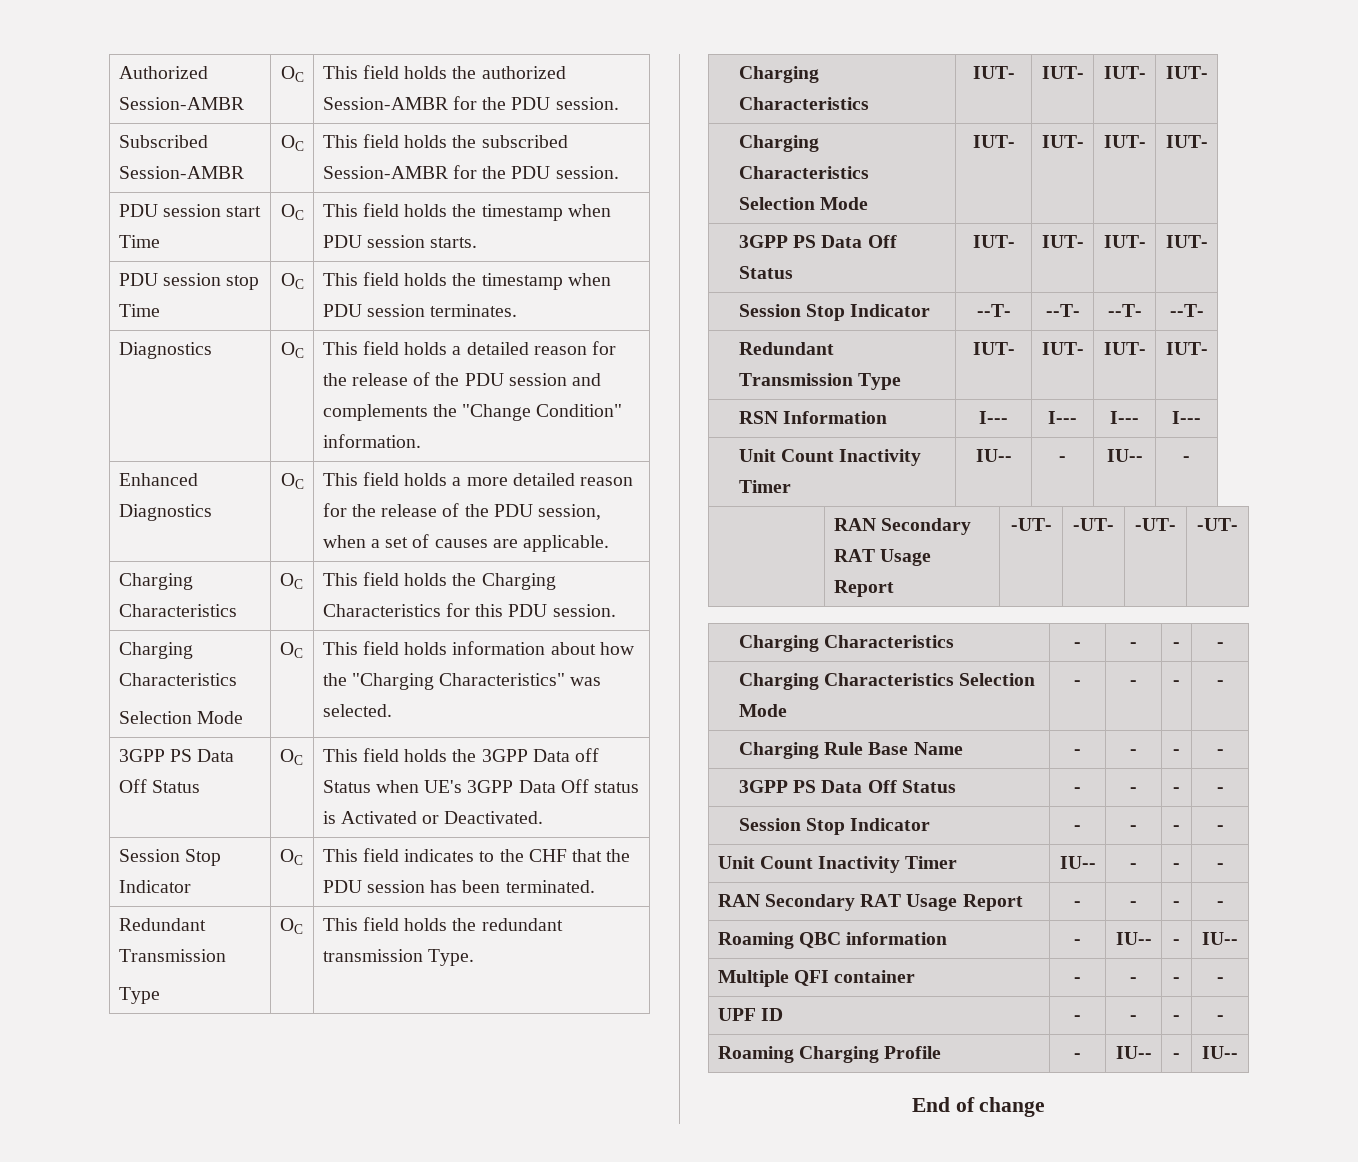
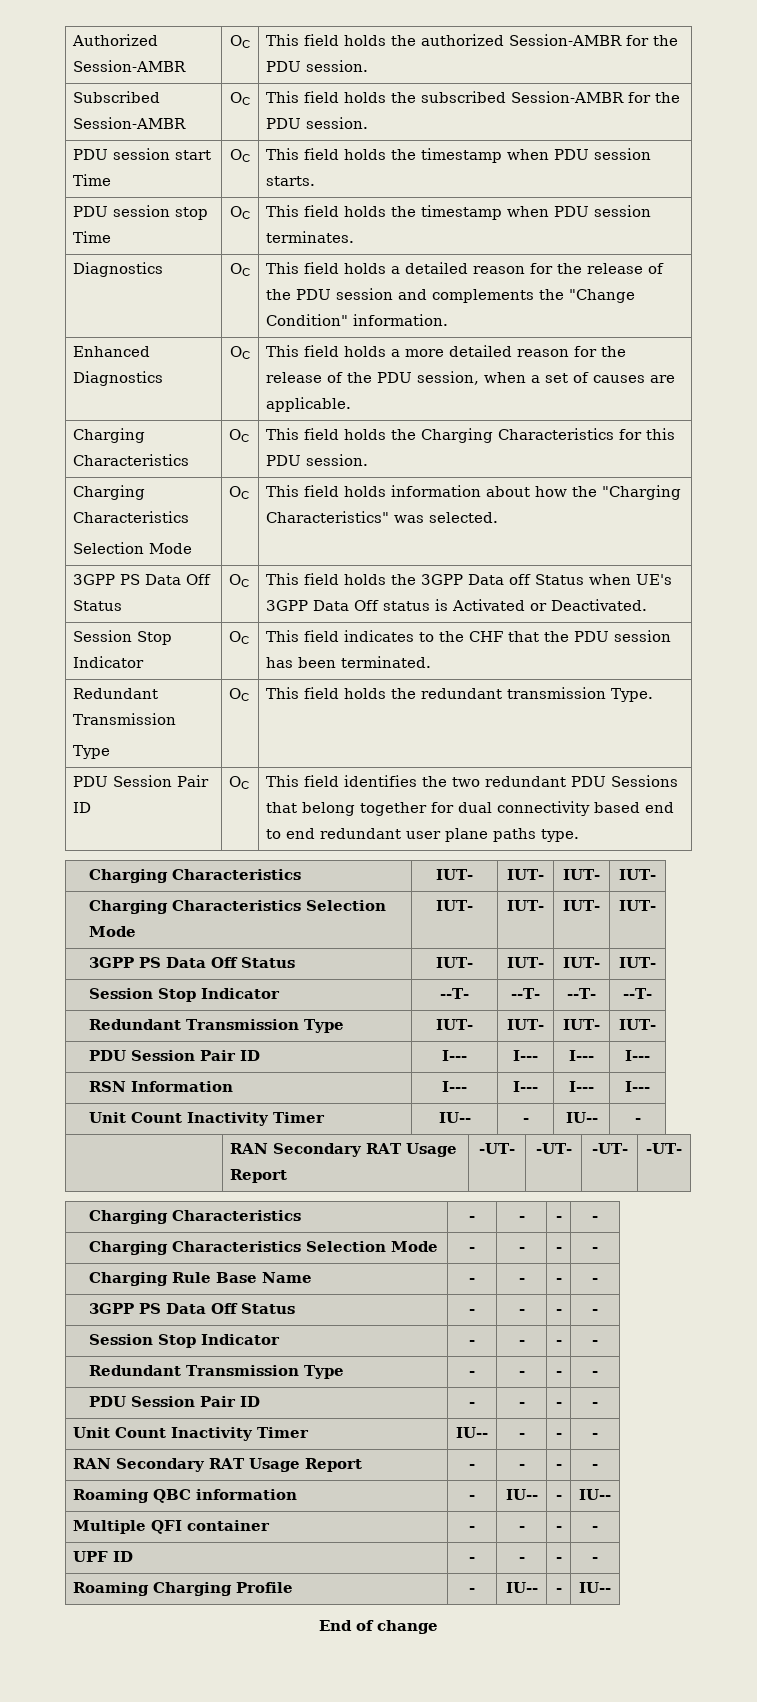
(474, 957) none -> [73,775,210,787] [73,802,92,813] [229,776,250,789] [266,775,679,787] [266,801,675,816] [266,828,580,842] // PDU Session Pair ID | OC | This field identifies the two redundant PDU Sessions that belong together for dual connectivity based end to end redundant user plane paths type.
(1208, 348) none -> [88,1050,260,1061] [442,1050,467,1061] [513,1050,538,1061] [569,1050,594,1061] [625,1050,650,1061] // PDU Session Pair ID | I--- | I--- | I--- | I---
(1224, 828) none -> [88,1365,344,1379] [469,1371,475,1376] [518,1371,525,1376] [555,1371,562,1376] [592,1371,598,1376] [88,1396,260,1407] [469,1402,475,1407] [518,1402,525,1407] [555,1402,562,1407] [592,1402,598,1407] // Redundant Transmission Type | - | - | - | - // PDU Session Pair ID | - | - | - | -

